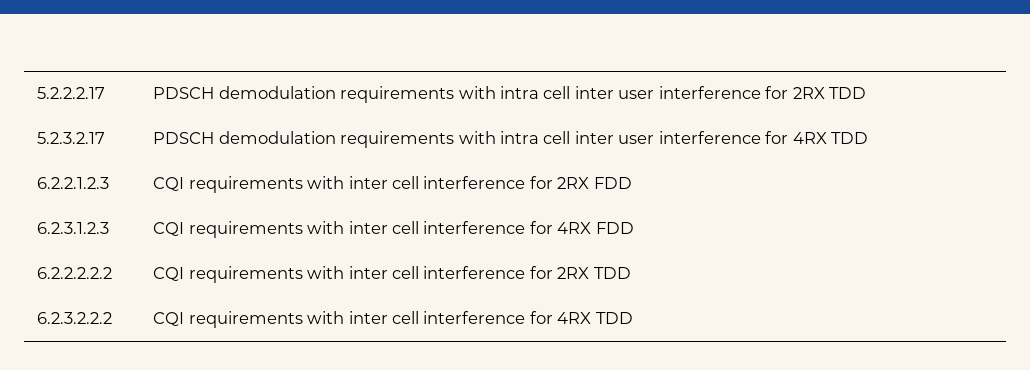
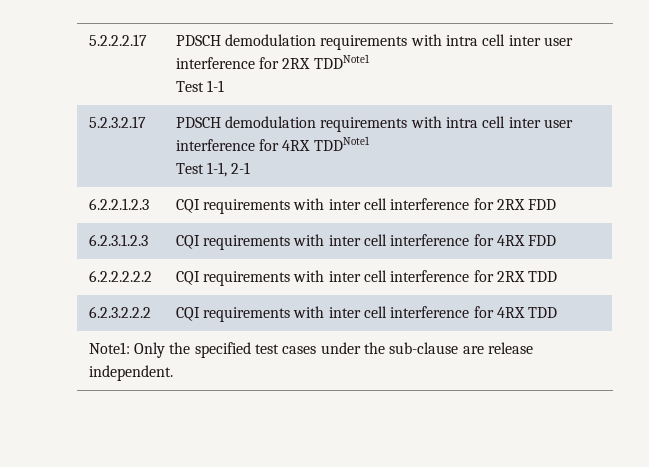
[829,87,867,99] TDD -> [313,54,370,69] [175,80,225,92] TDDNote1 // Test 1-1
[831,132,869,144] TDD -> [313,136,370,151] [175,162,251,177] TDDNote1 // Test 1-1, 2-1
(633, 318) none -> [88,342,534,358] [88,365,173,381] // Note1: Only the specified test cases under the sub-clause are release independent.

